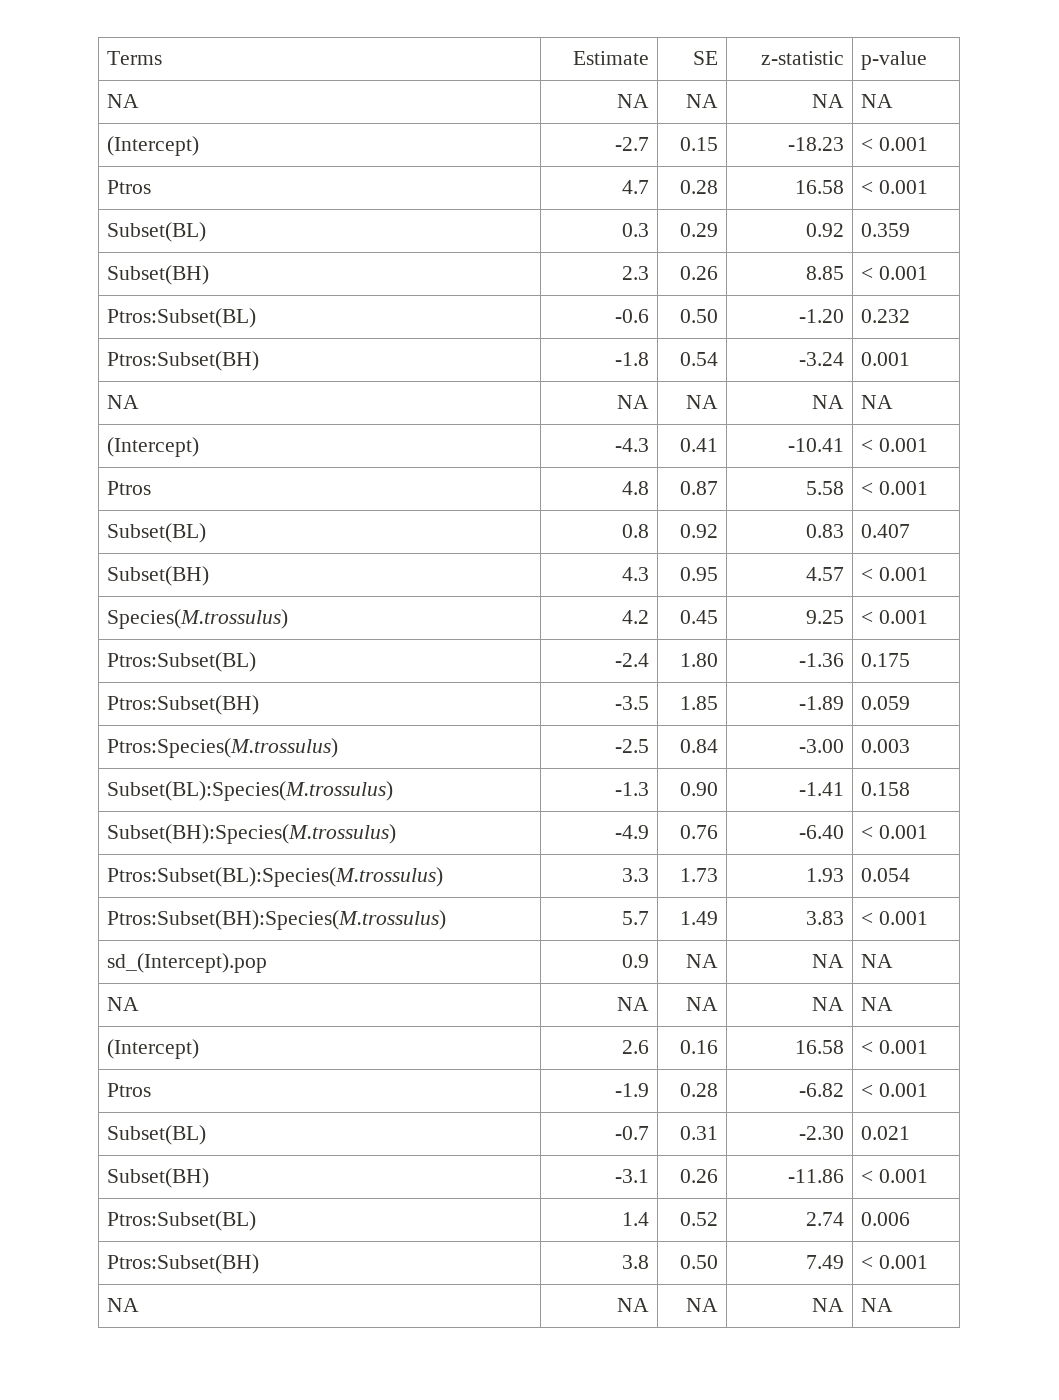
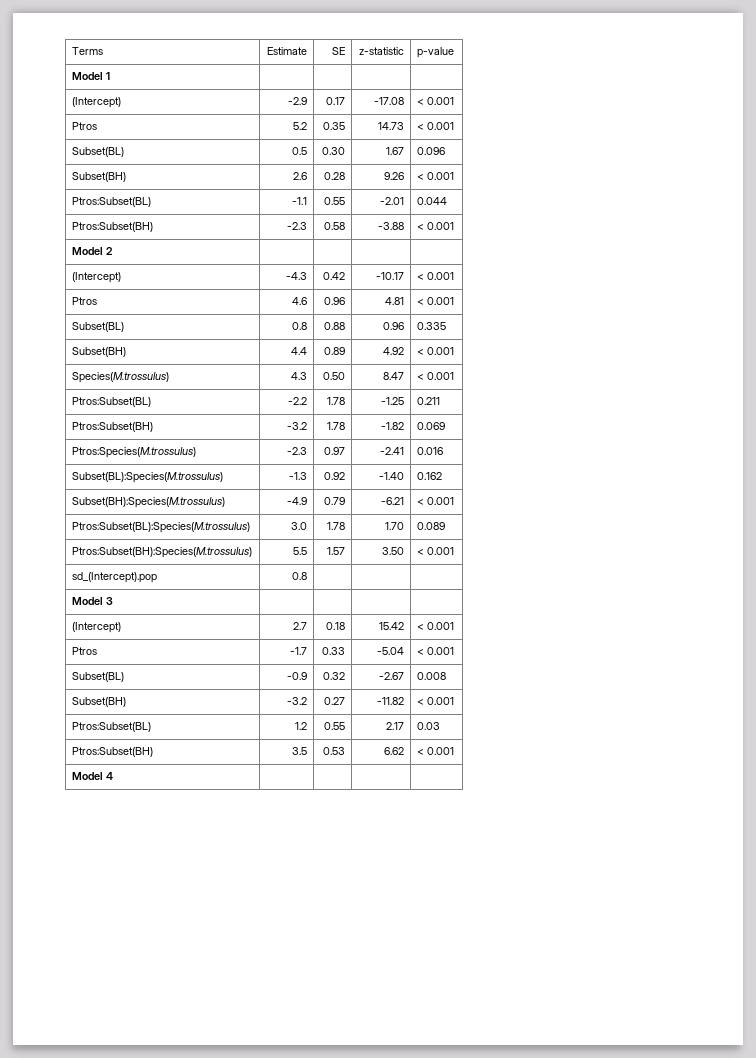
[106,94,139,108] [617,94,650,108] [686,94,719,108] [812,94,845,108] [860,94,893,108] [106,136,199,156] [615,137,650,151] [680,137,719,151] [788,137,845,151] [860,137,928,151] [106,180,151,194] [622,180,650,194] [680,180,719,194] [795,180,845,194] [860,180,928,194] [106,222,206,242] [622,223,650,237] [680,223,719,237] [806,223,845,237] [860,223,910,237] [106,265,209,285] [622,266,650,280] [680,266,719,280] [806,266,845,280] [860,266,928,280] [106,308,256,328] [615,309,650,323] [680,309,719,323] [799,309,845,323] [860,309,910,323] [106,351,259,371] [615,352,650,366] [680,352,719,366] [799,352,845,366] [860,352,910,366] [106,395,139,409] [617,395,650,409] [686,395,719,409] [812,395,845,409] [860,395,893,409] NA | NA | NA | NA | NA // (Intercept) | -2.7 | 0.15 | -18.23 | < 0.001 // Ptros | 4.7 | 0.28 | 16.58 | < 0.001 // Subset(BL) | 0.3 | 0.29 | 0.92 | 0.359 // Subset(BH) | 2.3 | 0.26 | 8.85 | < 0.001 // Ptros:Subset(BL) | -0.6 | 0.50 | -1.20 | 0.232 // Ptros:Subset(BH) | -1.8 | 0.54 | -3.24 | 0.001 // NA | NA | NA | NA | NA -> [71,72,110,80] [71,97,121,108] [288,97,308,105] [326,97,346,105] [374,97,405,105] [416,97,454,105] [71,122,97,130] [293,122,308,130] [323,122,346,130] [378,122,405,130] [416,122,454,130] [71,147,124,157] [292,147,308,155] [322,147,346,155] [386,147,405,155] [416,147,445,155] [71,172,126,182] [293,172,308,180] [324,172,346,180] [384,172,405,180] [416,172,454,180] [71,197,151,207] [292,197,308,205] [324,197,346,205] [380,197,405,205] [416,197,447,205] [71,222,153,232] [287,222,308,230] [324,222,346,230] [378,222,405,230] [416,222,454,230] [71,247,113,255] Model 1 | | | | // (Intercept) | -2.9 | 0.17 | -17.08 | < 0.001 // Ptros | 5.2 | 0.35 | 14.73 | < 0.001 // Subset(BL) | 0.5 | 0.30 | 1.67 | 0.096 // Subset(BH) | 2.6 | 0.28 | 9.26 | < 0.001 // Ptros:Subset(BL) | -1.1 | 0.55 | -2.01 | 0.044 // Ptros:Subset(BH) | -2.3 | 0.58 | -3.88 | < 0.001 // Model 2 | | | |
[680,438,719,452] [788,438,845,452] [860,438,928,452] [106,481,151,495] [622,481,650,495] [680,481,719,495] [806,481,845,495] 0.41 | -10.41 | < 0.001 // Ptros | 4.8 | 0.87 | 5.58 -> [323,272,346,280] [376,272,405,280] [416,272,454,280] [71,297,97,305] [292,297,308,305] [324,297,346,305] [385,297,405,305] 0.42 | -10.17 | < 0.001 // Ptros | 4.6 | 0.96 | 4.81
[680,524,719,538] [806,524,845,538] [860,524,910,538] [106,566,209,586] [622,567,650,581] [680,567,719,581] [806,567,845,581] 0.92 | 0.83 | 0.407 // Subset(BH) | 4.3 | 0.95 | 4.57 -> [324,322,346,330] [383,322,405,330] [416,322,446,330] [71,347,126,357] [291,347,308,355] [324,347,346,355] [383,347,405,355] 0.88 | 0.96 | 0.335 // Subset(BH) | 4.4 | 0.89 | 4.92
[622,610,650,624] [680,610,719,624] [806,610,845,624] [860,610,928,624] [106,652,256,672] [615,653,650,667] [680,653,719,667] [799,653,845,667] [860,653,910,667] [106,695,259,715] [615,696,650,710] [680,696,719,710] [799,696,845,710] [860,696,910,710] [106,738,338,758] [615,739,650,753] [680,739,719,753] [799,739,845,753] [860,739,910,753] 4.2 | 0.45 | 9.25 | < 0.001 // Ptros:Subset(BL) | -2.4 | 1.80 | -1.36 | 0.175 // Ptros:Subset(BH) | -3.5 | 1.85 | -1.89 | 0.059 // Ptros:Species(M.trossulus) | -2.5 | 0.84 | -3.00 | 0.003 -> [291,372,308,380] [323,372,346,380] [383,372,405,380] [416,372,454,380] [71,397,151,407] [288,397,308,405] [327,397,346,405] [381,397,405,405] [416,397,440,405] [71,422,153,432] [287,422,308,430] [327,422,346,430] [381,422,405,430] [416,422,445,430] [71,447,196,458] [287,447,308,455] [324,447,346,455] [380,447,405,455] [416,447,443,455] 4.3 | 0.50 | 8.47 | < 0.001 // Ptros:Subset(BL) | -2.2 | 1.78 | -1.25 | 0.211 // Ptros:Subset(BH) | -3.2 | 1.78 | -1.82 | 0.069 // Ptros:Species(M.trossulus) | -2.3 | 0.97 | -2.41 | 0.016
[680,782,719,796] [799,782,845,796] [860,782,910,796] 0.90 | -1.41 | 0.158 -> [324,472,346,480] [379,472,405,480] [416,472,442,480] 0.92 | -1.40 | 0.162
[680,825,719,839] [799,825,845,839] 0.76 | -6.40 -> [324,497,346,505] [381,497,405,505] 0.79 | -6.21
[622,868,650,882] [680,868,719,882] [806,868,845,882] [860,868,910,882] [106,910,446,930] [622,911,650,925] [680,911,719,925] [806,911,845,925] [860,911,928,925] [106,953,267,973] [622,954,650,968] [686,954,719,968] [812,954,845,968] [860,954,893,968] [106,997,139,1011] [617,997,650,1011] [686,997,719,1011] [812,997,845,1011] [860,997,893,1011] [106,1039,199,1059] [622,1040,650,1054] [680,1040,719,1054] [795,1040,845,1054] [860,1040,928,1054] [106,1083,151,1097] [615,1083,650,1097] [680,1083,719,1097] [799,1083,845,1097] [860,1083,928,1097] [106,1125,206,1145] [615,1126,650,1140] [680,1126,719,1140] [799,1126,845,1140] [860,1126,910,1140] [106,1168,209,1188] [615,1169,650,1183] [680,1169,719,1183] [788,1169,845,1183] [860,1169,928,1183] [106,1211,256,1231] [622,1212,650,1226] [680,1212,719,1226] [806,1212,845,1226] [860,1212,910,1226] [106,1254,259,1274] [622,1255,650,1269] [680,1255,719,1269] [806,1255,845,1269] [860,1255,928,1269] [106,1298,139,1312] [617,1298,650,1312] [686,1298,719,1312] [812,1298,845,1312] [860,1298,893,1312] 3.3 | 1.73 | 1.93 | 0.054 // Ptros:Subset(BH):Species(M.trossulus) | 5.7 | 1.49 | 3.83 | < 0.001 // sd_(Intercept).pop | 0.9 | NA | NA | NA // NA | NA | NA | NA | NA // (Intercept) | 2.6 | 0.16 | 16.58 | < 0.001 // Ptros | -1.9 | 0.28 | -6.82 | < 0.001 // Subset(BL) | -0.7 | 0.31 | -2.30 | 0.021 // Subset(BH) | -3.1 | 0.26 | -11.86 | < 0.001 // Ptros:Subset(BL) | 1.4 | 0.52 | 2.74 | 0.006 // Ptros:Subset(BH) | 3.8 | 0.50 | 7.49 | < 0.001 // NA | NA | NA | NA | NA -> [291,522,308,530] [327,522,346,530] [385,522,405,530] [416,522,445,530] [71,547,252,558] [293,547,308,555] [327,547,346,555] [382,547,405,555] [416,547,454,555] [71,572,157,583] [292,572,308,580] [71,597,113,605] [71,622,121,633] [293,622,308,630] [326,622,346,630] [379,622,405,630] [416,622,454,630] [71,647,97,655] [290,647,308,655] [322,647,346,655] [377,647,405,655] [416,647,454,655] [71,672,124,682] [287,672,308,680] [323,672,346,680] [379,672,405,680] [416,672,446,680] [71,697,126,707] [287,697,308,705] [324,697,346,705] [377,697,405,705] [416,697,454,705] [71,722,151,732] [295,722,308,730] [324,722,346,730] [386,722,405,730] [416,722,440,730] [71,747,153,757] [292,747,308,755] [323,747,346,755] [384,747,405,755] [416,747,454,755] [71,772,113,780] 3.0 | 1.78 | 1.70 | 0.089 // Ptros:Subset(BH):Species(M.trossulus) | 5.5 | 1.57 | 3.50 | < 0.001 // sd_(Intercept).pop | 0.8 | | | // Model 3 | | | | // (Intercept) | 2.7 | 0.18 | 15.42 | < 0.001 // Ptros | -1.7 | 0.33 | -5.04 | < 0.001 // Subset(BL) | -0.9 | 0.32 | -2.67 | 0.008 // Subset(BH) | -3.2 | 0.27 | -11.82 | < 0.001 // Ptros:Subset(BL) | 1.2 | 0.55 | 2.17 | 0.03 // Ptros:Subset(BH) | 3.5 | 0.53 | 6.62 | < 0.001 // Model 4 | | | |

